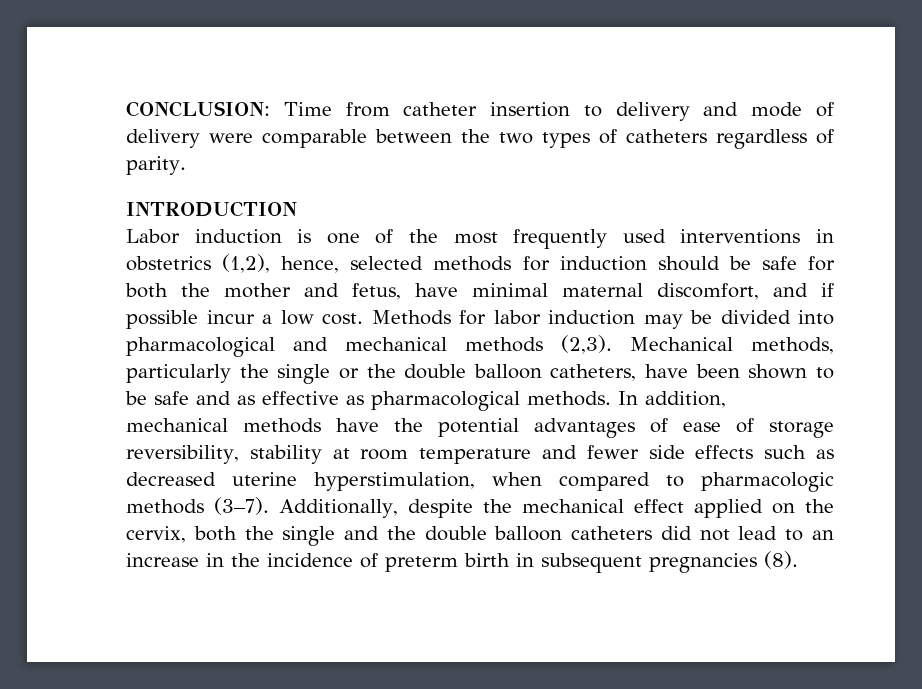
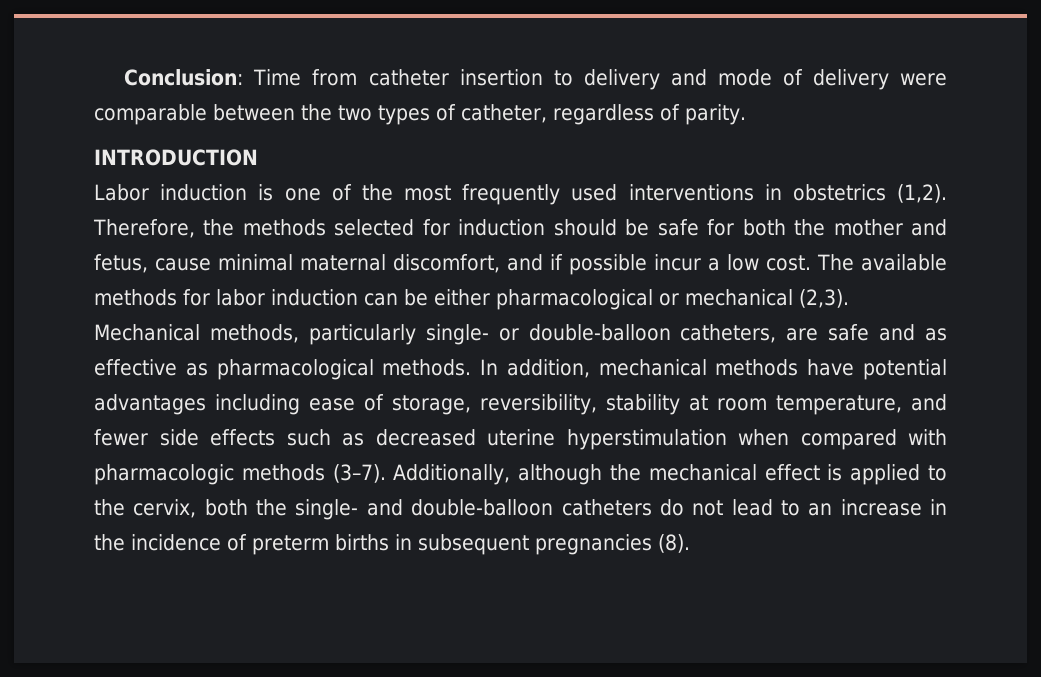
[126,101,270,117] CONCLUSION: -> [124,69,244,86] Conclusion:
[626,129,707,143] catheters -> [461,104,547,123] catheter,
[222,254,512,273] (1,2), hence, selected methods -> [896,184,947,203] [93,219,415,238] (1,2). Therefore, the methods selected
[415,283,458,297] have -> [155,258,211,271] cause
[371,310,834,329] [126,335,834,357] [126,364,834,384] [125,391,147,405] Methods for labor induction may be divided into pharmacological and mechanical methods (2,3). Mechanical methods, particularly the single or the double balloon catheters, have been shown to be -> [817,254,947,271] [94,289,849,310] [94,324,819,345] The available methods for labor induction can be either pharmacological or mechanical (2,3). Mechanical methods, particularly single- or double-balloon catheters, are
[394,418,423,432] the -> (855, 367) none
[650,418,668,433] of -> [215,394,300,415] including
[769,421,834,438] storage -> [392,395,471,415] storage,
[419,448,532,464] temperature -> [776,395,902,415] temperature,
[314,472,475,491] hyperstimulation, -> [566,429,727,450] hyperstimulation
[666,475,684,487] to -> [908,429,947,445] with
[407,499,473,518] despite -> [518,464,603,485] although
[693,499,795,518] applied on -> [827,464,947,485] is applied to
[282,526,692,546] single and the double balloon catheters did -> [295,499,684,520] single- and double-balloon catheters do
[464,553,510,567] birth -> [335,534,389,551] births

